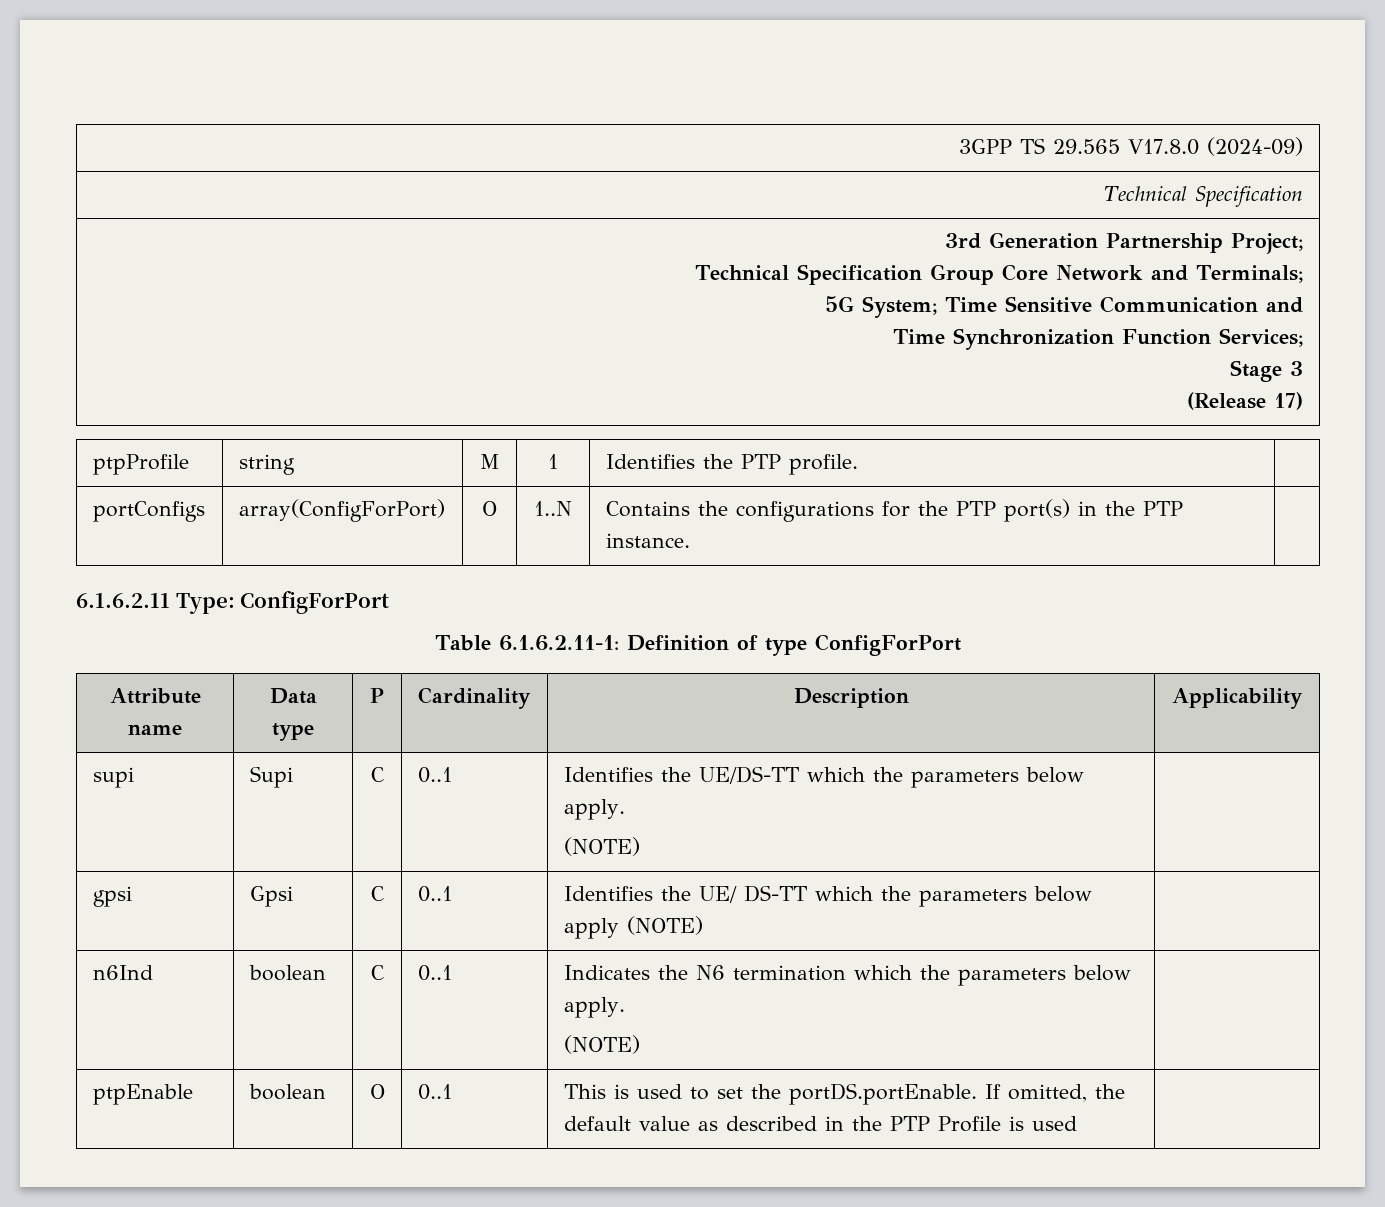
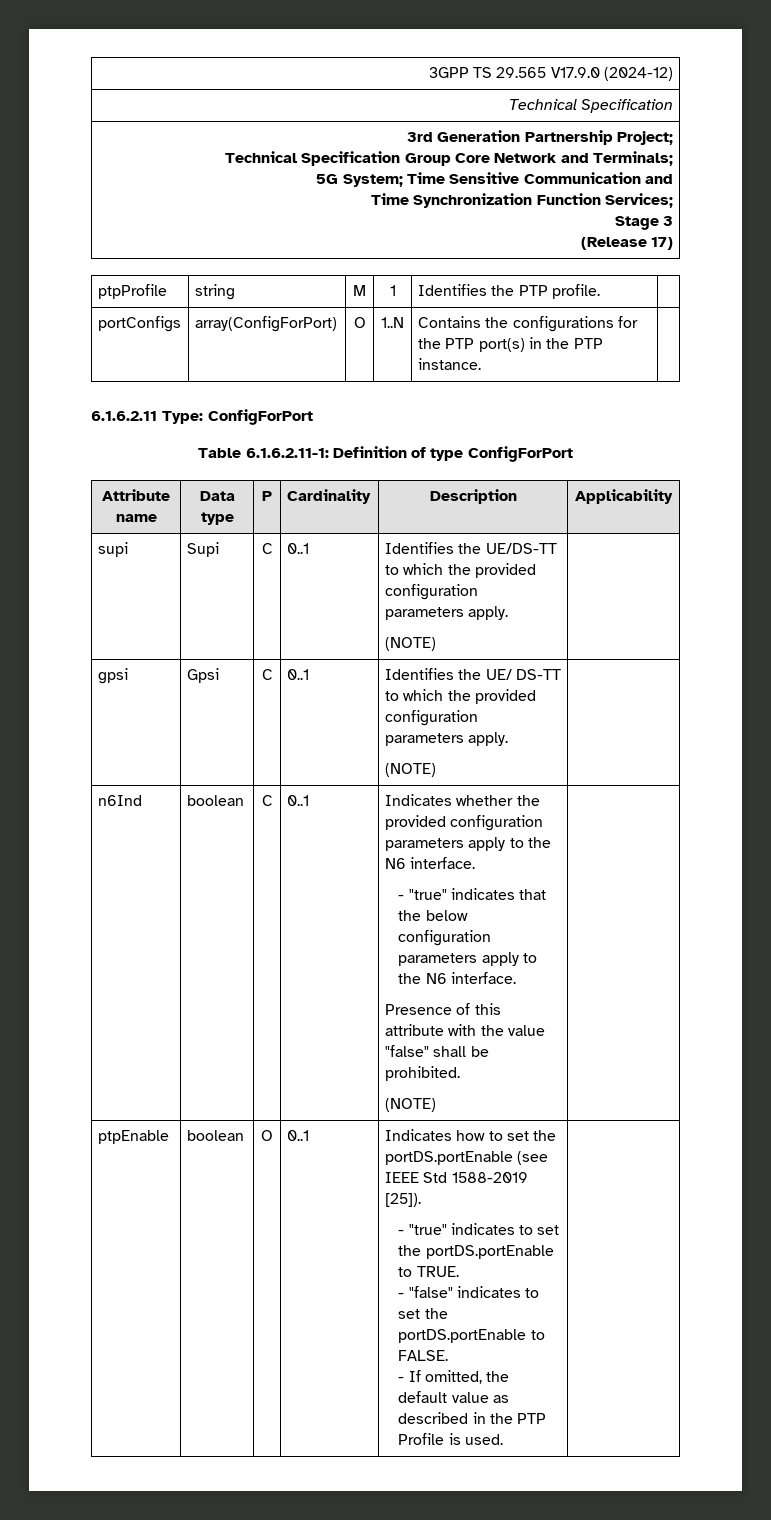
[1128,137,1304,156] V17.8.0 (2024-09) -> [550,67,674,81] V17.9.0 (2024-12)
[806,767,1084,788] which the parameters below -> [384,563,536,578] [384,584,478,600] [384,607,464,620] to which the provided configuration parameters
[814,886,1092,907] [563,918,619,939] which the parameters below apply -> [384,689,536,704] [384,710,478,726] [384,732,509,746] to which the provided configuration parameters apply. //
[657,965,1131,986] [563,997,625,1018] the N6 termination which the parameters below apply. -> [456,795,540,806] [384,815,544,831] [384,837,551,851] [384,857,476,869] [398,888,547,900] [398,910,468,921] [398,930,492,946] [398,952,537,966] [398,972,516,984] [384,1003,501,1015] [384,1024,545,1036] [384,1045,489,1057] [384,1066,460,1081] whether the provided configuration parameters apply to the N6 interface. // - "true" indicates that the below configuration parameters apply to the N6 interface. // Presence of this attribute with the value "false" shall be prohibited.
[563,1083,977,1105] This is used to set the portDS.portEnable. -> [384,1129,557,1141] [384,1151,549,1165] [384,1172,528,1183] [384,1193,421,1207] [398,1223,560,1235] [398,1245,554,1259] [398,1266,459,1277] [398,1286,540,1298] [398,1308,448,1319] [398,1329,545,1343] [398,1350,449,1361] [398,1377,405,1382] Indicates how to set the portDS.portEnable (see IEEE Std 1588-2019 [25]). // - "true" indicates to set the portDS.portEnable to TRUE. // - "false" indicates to set the portDS.portEnable to FALSE. // -
[1031,1116,1077,1131] used -> [464,1434,503,1445] used.

